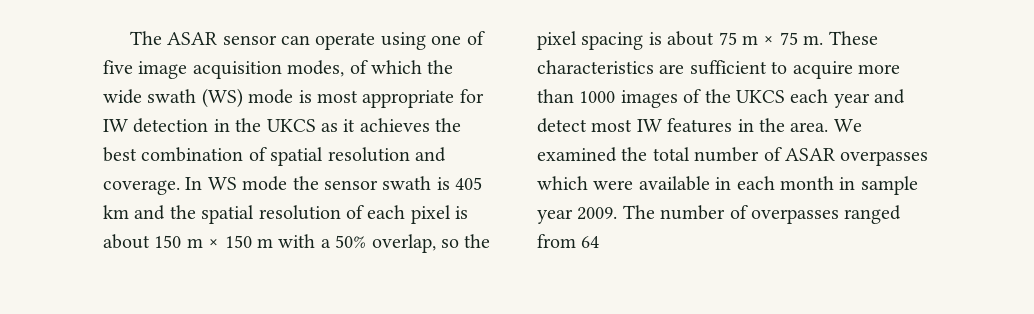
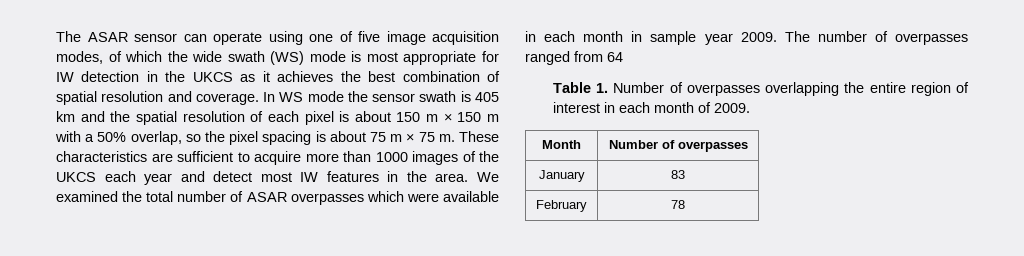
(600, 242) none -> [552,82,969,96] [552,102,750,113] [542,140,581,149] [608,140,748,152] [538,170,585,182] [671,170,685,179] [536,200,587,212] [671,200,685,209] // Table 1. Number of overpasses overlapping the entire region of interest in each month of 2009. // Month | Number of overpasses // January | 83 // February | 78

